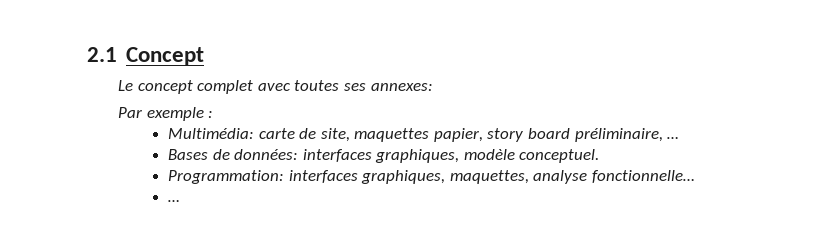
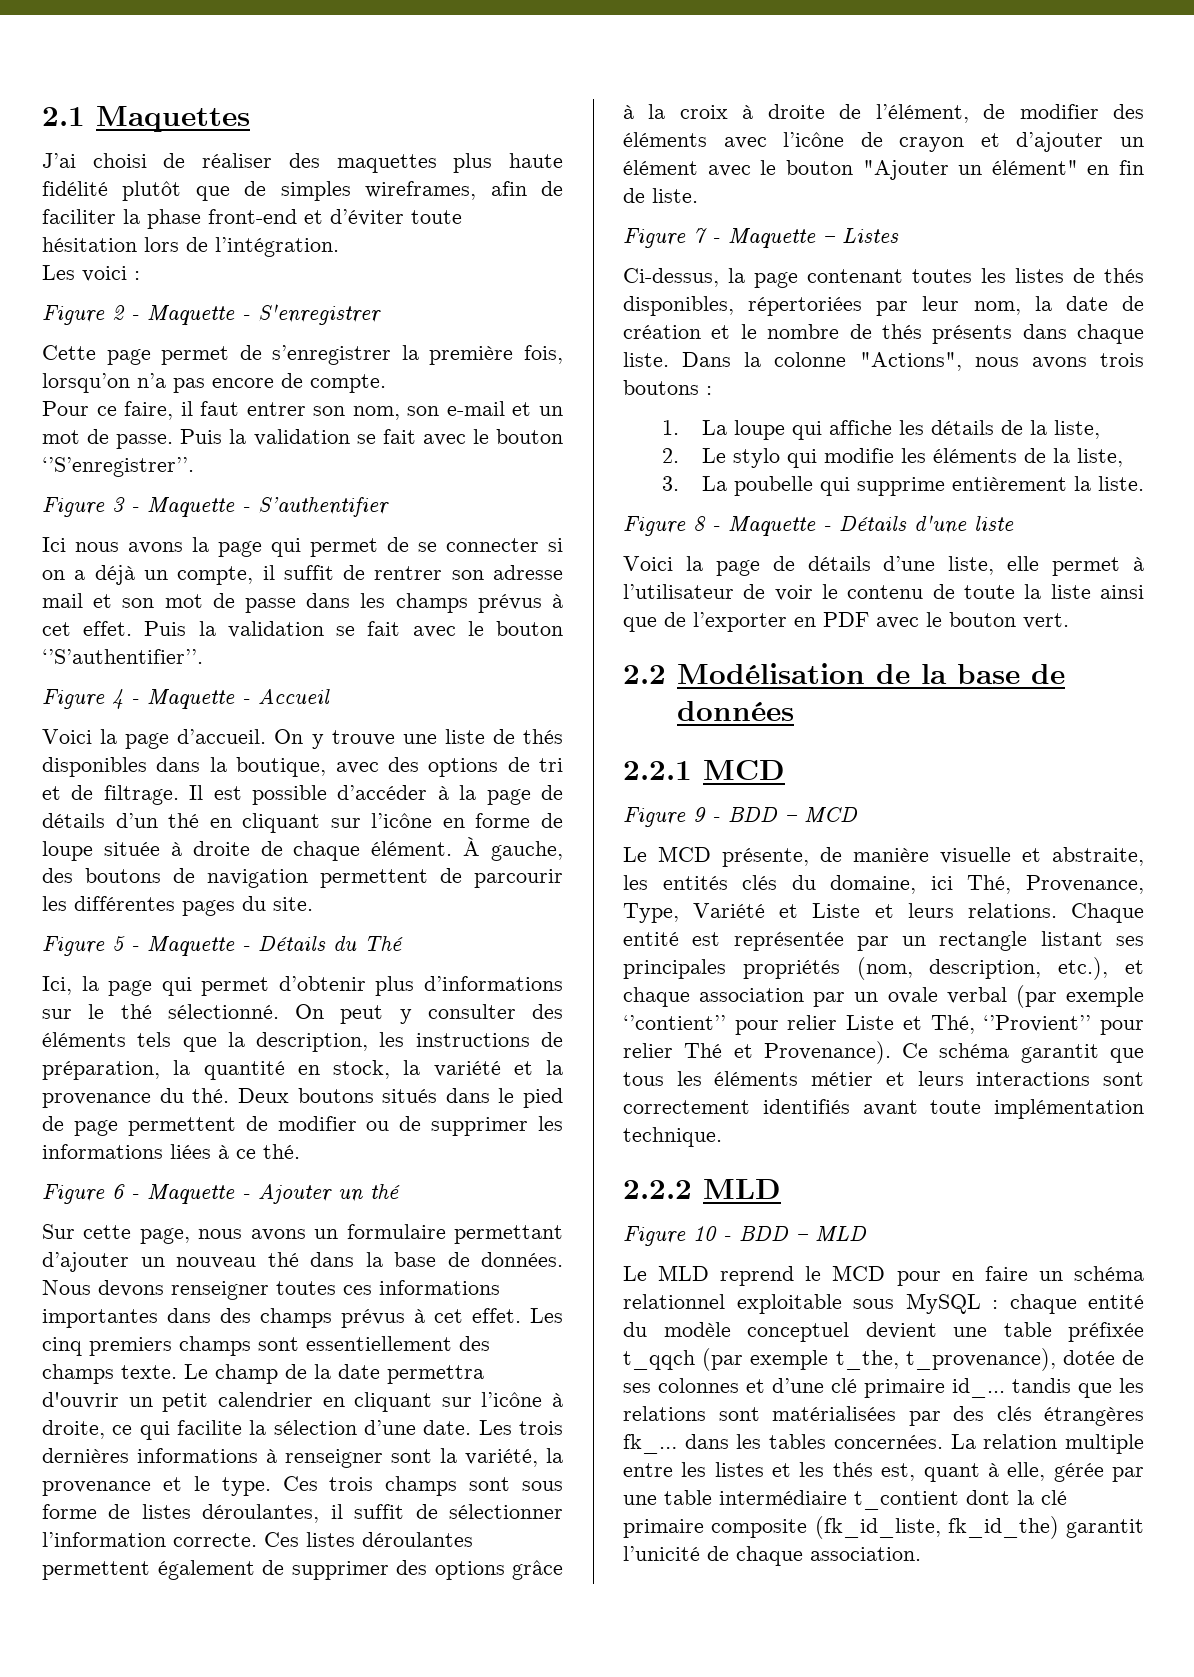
[125,47,204,66] [118,80,433,94] [118,107,214,121] [167,128,680,142] [167,149,600,163] [167,170,695,184] [167,200,180,202] Concept // Le concept complet avec toutes ses annexes: // Par exemple : // Multimédia: carte de site, maquettes papier, story board préliminaire, … // Bases de données: interfaces graphiques, modèle conceptuel. // Programmation: interfaces graphiques, maquettes, analyse fonctionnelle… // … -> [95,106,250,132] [42,153,563,173] [42,181,563,201] [42,209,462,229] [42,237,339,257] [42,265,140,282] [42,304,381,326] [42,345,563,365] [42,373,386,393] [42,401,563,420] [42,429,564,449] [42,457,194,477] [42,497,389,518] [42,537,563,557] [42,565,563,585] [42,593,563,613] [42,621,563,638] [42,649,203,664] [42,688,330,710] [42,729,564,749] [42,757,563,777] [42,785,563,805] [42,813,563,833] [42,837,563,861] [42,868,563,888] [42,896,313,916] [42,936,403,957] [42,976,563,996] [42,1004,563,1024] [42,1032,563,1052] [42,1060,563,1080] [42,1088,563,1108] [42,1116,563,1136] [42,1144,300,1159] [42,1183,400,1205] [42,1224,563,1244] [42,1252,563,1272] [42,1280,500,1300] [42,1308,563,1328] [42,1336,490,1356] [42,1364,484,1384] [42,1392,563,1412] [42,1420,563,1440] [42,1448,563,1468] [42,1476,563,1496] [42,1504,563,1523] [42,1532,473,1547] [42,1560,563,1580] [623,104,1144,123] [623,132,1144,152] [623,160,1144,180] [623,188,698,203] [623,228,899,249] [623,268,1144,288] [623,296,1144,316] [623,324,1144,344] [623,352,1144,371] [623,380,712,395] [662,420,1100,440] [662,448,1123,468] [662,476,1144,496] [623,515,1014,537] [623,556,1144,576] [623,584,1144,601] [623,612,1069,632] [623,663,1065,684] [676,701,794,721] [623,760,785,780] [623,807,858,827] [623,846,1144,867] [623,875,1144,894] [623,903,1144,923] [623,931,1144,951] [623,957,1144,980] [623,985,1144,1008] [623,1015,1144,1035] [623,1041,1144,1064] [623,1071,1144,1086] [623,1099,1144,1119] [623,1127,722,1147] [623,1179,781,1199] [623,1226,867,1246] [623,1265,1144,1286] [623,1293,1144,1314] [623,1322,1144,1342] [623,1348,1144,1371] [623,1378,1144,1398] [623,1406,1144,1426] [623,1434,1144,1454] [623,1462,1144,1482] [623,1490,1067,1510] [623,1516,1144,1539] [623,1546,921,1566] Maquettes // J’ai choisi de réaliser des maquettes plus haute fidélité plutôt que de simples wireframes, afin de faciliter la phase front-end et d’éviter toute hésitation lors de l’intégration. // Les voici : // Figure 2 - Maquette - S'enregistrer // Cette page permet de s’enregistrer la première fois, lorsqu’on n’a pas encore de compte. // Pour ce faire, il faut entrer son nom, son e-mail et un mot de passe. Puis la validation se fait avec le bouton ‘’S’enregistrer’’. // Figure 3 - Maquette - S’authentifier // Ici nous avons la page qui permet de se connecter si on a déjà un compte, il suffit de rentrer son adresse mail et son mot de passe dans les champs prévus à cet effet. Puis la validation se fait avec le bouton ‘’S’authentifier’’. // Figure 4 - Maquette - Accueil // Voici la page d’accueil. On y trouve une liste de thés disponibles dans la boutique, avec des options de tri et de filtrage. Il est possible d’accéder à la page de détails d’un thé en cliquant sur l’icône en forme de loupe située à droite de chaque élément. À gauche, des boutons de navigation permettent de parcourir les différentes pages du site. // Figure 5 - Maquette - Détails du Thé // Ici, la page qui permet d’obtenir plus d’informations sur le thé sélectionné. On peut y consulter des éléments tels que la description, les instructions de préparation, la quantité en stock, la variété et la provenance du thé. Deux boutons situés dans le pied de page permettent de modifier ou de supprimer les informations liées à ce thé. // Figure 6 - Maquette - Ajouter un thé // Sur cette page, nous avons un formulaire permettant d’ajouter un nouveau thé dans la base de données. Nous devons renseigner toutes ces informations importantes dans des champs prévus à cet effet. Les cinq premiers champs sont essentiellement des champs texte. Le champ de la date permettra d'ouvrir un petit calendrier en cliquant sur l’icône à droite, ce qui facilite la sélection d’une date. Les trois dernières informations à renseigner sont la variété, la provenance et le type. Ces trois champs sont sous forme de listes déroulantes, il suffit de sélectionner l’information correcte. Ces listes déroulantes permettent également de supprimer des options grâce à la croix à droite de l’élément, de modifier des éléments avec l’icône de crayon et d’ajouter un élément avec le bouton "Ajouter un élément" en fin de liste. // Figure 7 - Maquette – Listes // Ci-dessus, la page contenant toutes les listes de thés disponibles, répertoriées par leur nom, la date de création et le nombre de thés présents dans chaque liste. Dans la colonne "Actions", nous avons trois boutons : // 1. La loupe qui affiche les détails de la liste, // 2. Le stylo qui modifie les éléments de la liste, // 3. La poubelle qui supprime entièrement la liste. // Figure 8 - Maquette - Détails d'une liste // Voici la page de détails d’une liste, elle permet à l’utilisateur de voir le contenu de toute la liste ainsi que de l’exporter en PDF avec le bouton vert. // 2.2 Modélisation de la base de données // 2.2.1 MCD // Figure 9 - BDD – MCD // Le MCD présente, de manière visuelle et abstraite, les entités clés du domaine, ici Thé, Provenance, Type, Variété et Liste et leurs relations. Chaque entité est représentée par un rectangle listant ses principales propriétés (nom, description, etc.), et chaque association par un ovale verbal (par exemple ‘’contient’’ pour relier Liste et Thé, ‘’Provient’’ pour relier Thé et Provenance). Ce schéma garantit que tous les éléments métier et leurs interactions sont correctement identifiés avant toute implémentation technique. // 2.2.2 MLD // Figure 10 - BDD – MLD // Le MLD reprend le MCD pour en faire un schéma relationnel exploitable sous MySQL : chaque entité du modèle conceptuel devient une table préfixée t_qqch (par exemple t_the, t_provenance), dotée de ses colonnes et d’une clé primaire id_... tandis que les relations sont matérialisées par des clés étrangères fk_… dans les tables concernées. La relation multiple entre les listes et les thés est, quant à elle, gérée par une table intermédiaire t_contient dont la clé primaire composite (fk_id_liste, fk_id_the) garantit l’unicité de chaque association.

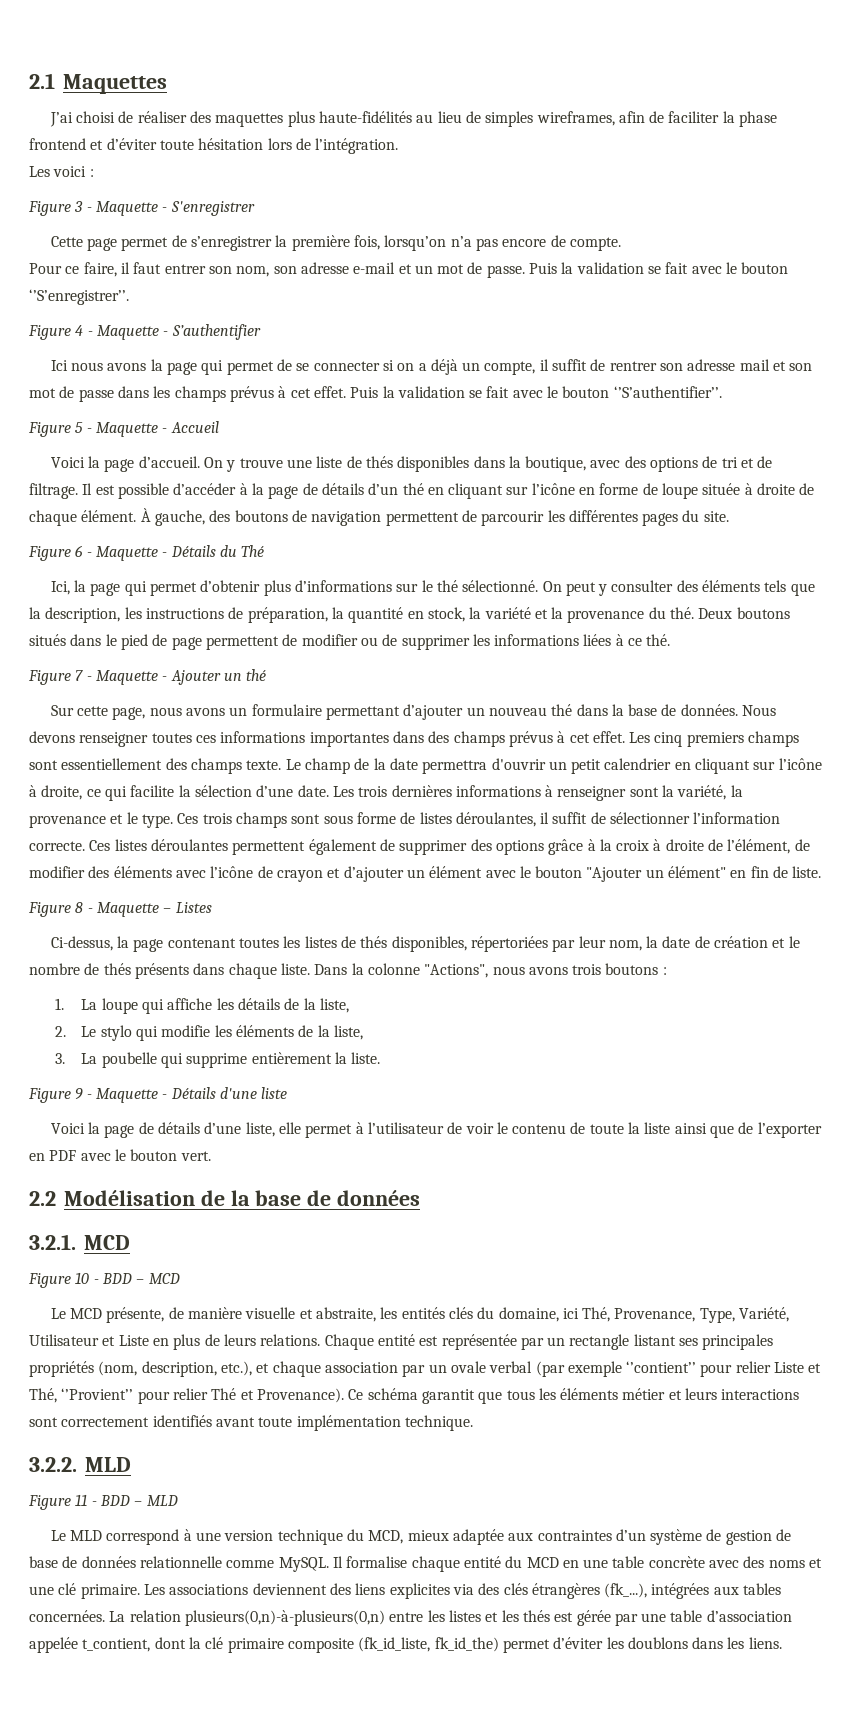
[509,153,563,168] [42,181,230,201] haute fidélité plutôt que -> [318,111,462,123] haute-fidélités au lieu
[208,209,297,224] front-end -> [29,138,86,150] frontend
[112,305,125,320] 2 -> [74,201,84,212] 3
(440, 411) none -> [300,262,349,274] adresse
[112,497,125,512] 3 -> [75,325,84,336] 4
[112,689,123,709] 4 -> [75,422,84,433] 5
[112,936,125,951] 5 -> [75,545,84,557] 6
[112,1184,125,1199] 6 -> [75,670,84,681] 7
[693,228,707,243] 7 -> [75,902,84,913] 8
[693,516,706,531] 8 -> [75,1088,84,1100] 9
[623,761,692,780] 2.2.1 -> [29,1234,76,1250] 3.2.1.
[693,807,706,822] 9 -> [75,1272,90,1284] 10
[693,903,894,918] Variété et Liste et -> [739,1307,790,1322] [29,1334,220,1350] Variété, Utilisateur et Liste en plus de
[623,1180,692,1199] 2.2.2 -> [29,1457,77,1472] 3.2.2.
[693,1226,717,1241] 10 -> [75,1494,88,1506] 11
[720,1265,1144,1286] [623,1293,1144,1314] [623,1322,1144,1342] [623,1348,1144,1371] [623,1378,1144,1398] [623,1406,1144,1426] [623,1434,762,1454] reprend le MCD pour en faire un schéma relationnel exploitable sous MySQL : chaque entité du modèle conceptuel devient une table préfixée t_qqch (par exemple t_the, t_provenance), dotée de ses colonnes et d’une clé primaire id_... tandis que les relations sont matérialisées par des clés étrangères fk_… dans les -> [106,1529,792,1545] [29,1556,823,1572] [29,1583,739,1599] correspond à une version technique du MCD, mieux adaptée aux contraintes d’un système de gestion de base de données relationnelle comme MySQL. Il formalise chaque entité du MCD en une table concrète avec des noms et une clé primaire. Les associations deviennent des liens explicites via des clés étrangères (fk_...), intégrées aux
[1065,1434,1144,1454] multiple -> [184,1610,385,1626] plusieurs(0,n)-à-plusieurs(0,n)
[881,1462,1046,1482] est, quant à elle, -> [554,1612,574,1622] est
[719,1490,959,1510] intermédiaire t_contient -> [706,1610,792,1622] [29,1637,151,1653] d’association appelée t_contient,
[1066,1519,1144,1538] [623,1546,921,1566] garantit l’unicité de chaque association. -> [502,1637,782,1653] permet d’éviter les doublons dans les liens.

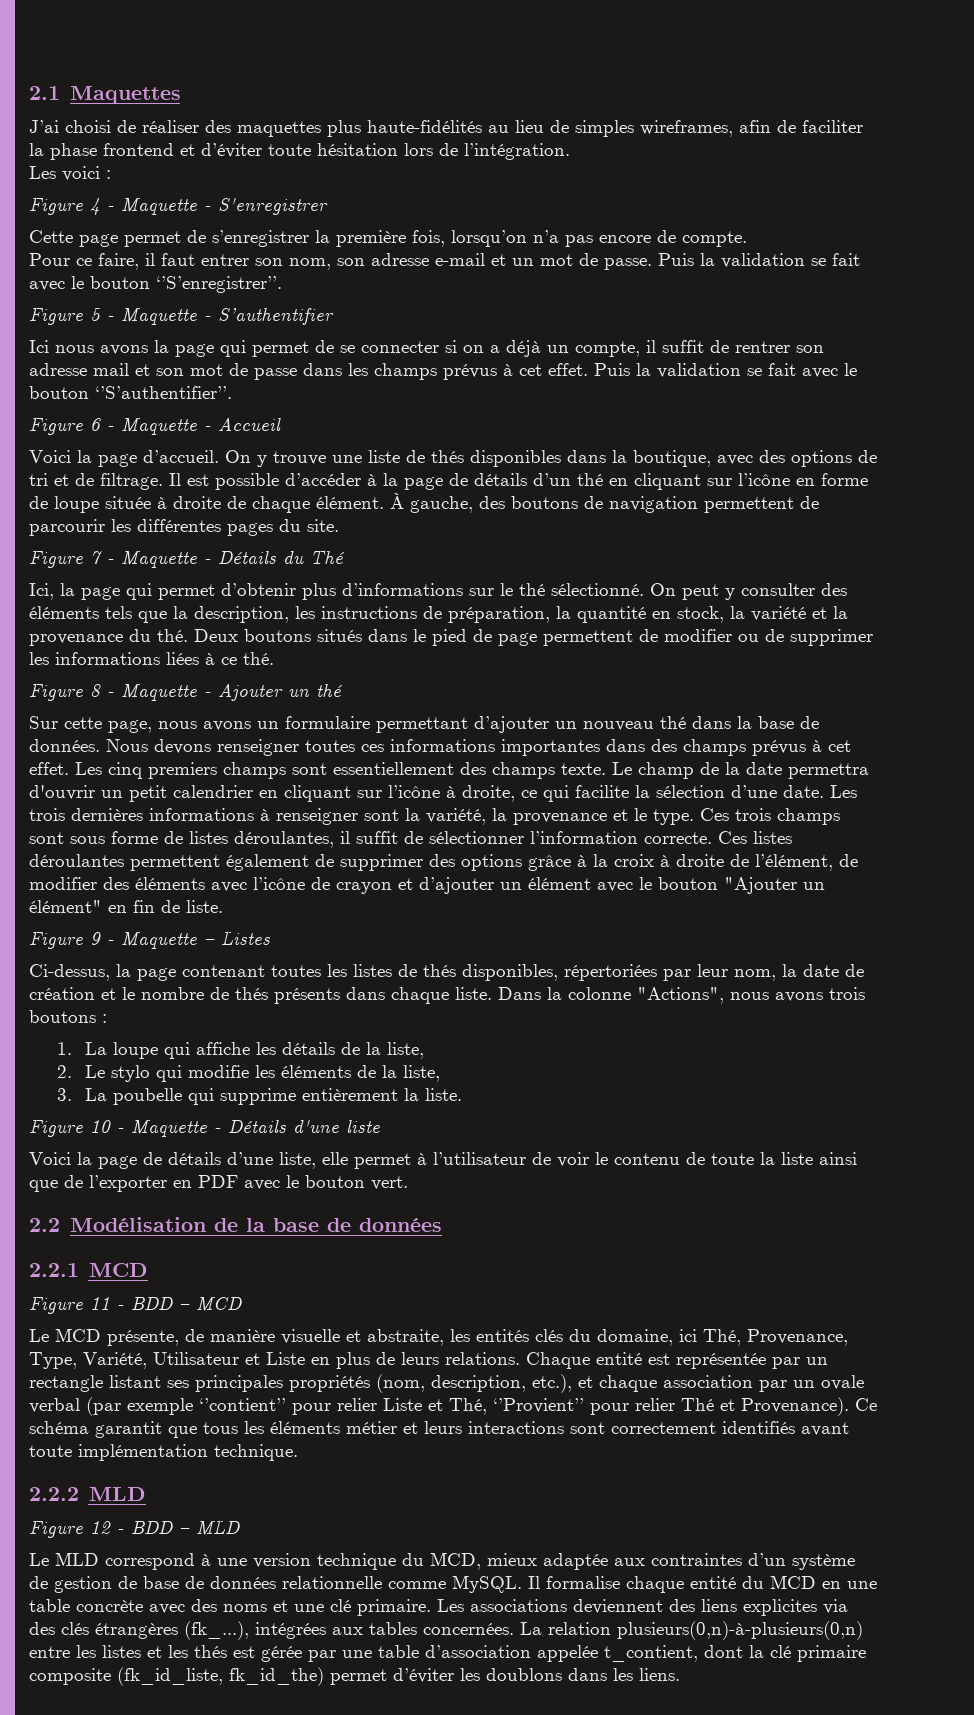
[74,201,84,212] 3 -> [90,198,100,215] 4
[75,325,84,336] 4 -> [90,308,101,321] 5
[75,422,84,433] 5 -> [90,418,101,431] 6
[75,545,84,557] 6 -> [90,551,102,564] 7
[75,670,84,681] 7 -> [90,684,101,697] 8
[75,902,84,913] 8 -> [90,932,101,945] 9
[75,1088,84,1100] 9 -> [90,1120,111,1133] 10
[29,1234,76,1250] 3.2.1. -> [29,1263,79,1277] 2.2.1
[75,1272,90,1284] 10 -> [90,1297,110,1310] 11
[29,1457,77,1472] 3.2.2. -> [29,1487,79,1501] 2.2.2
[75,1494,88,1506] 11 -> [90,1521,111,1534] 12

